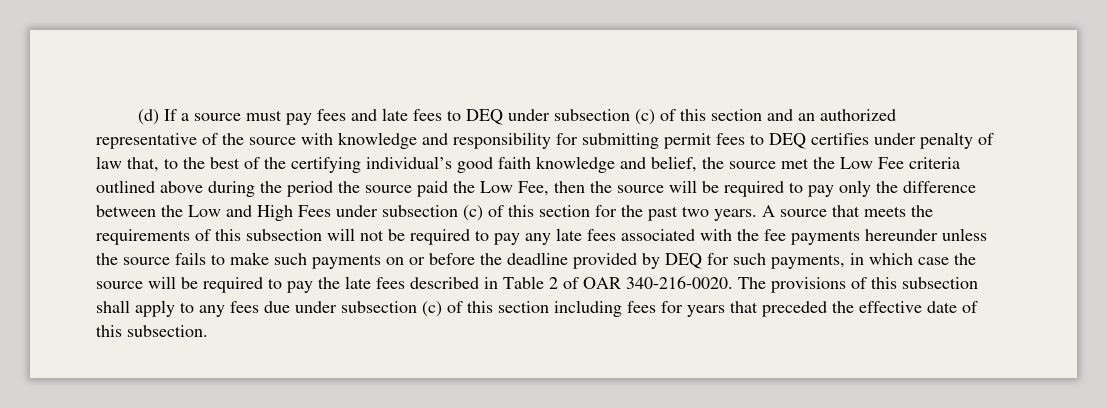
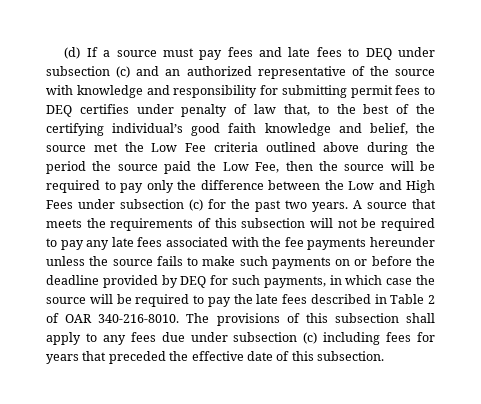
[660,109,763,121] of this section -> (131, 72) none
[488,205,590,217] of this section -> (203, 205) none
[626,276,733,289] 340-216-0020. -> [98,314,180,323] 340-216-8010.
[447,301,549,313] of this section -> (318, 338) none

